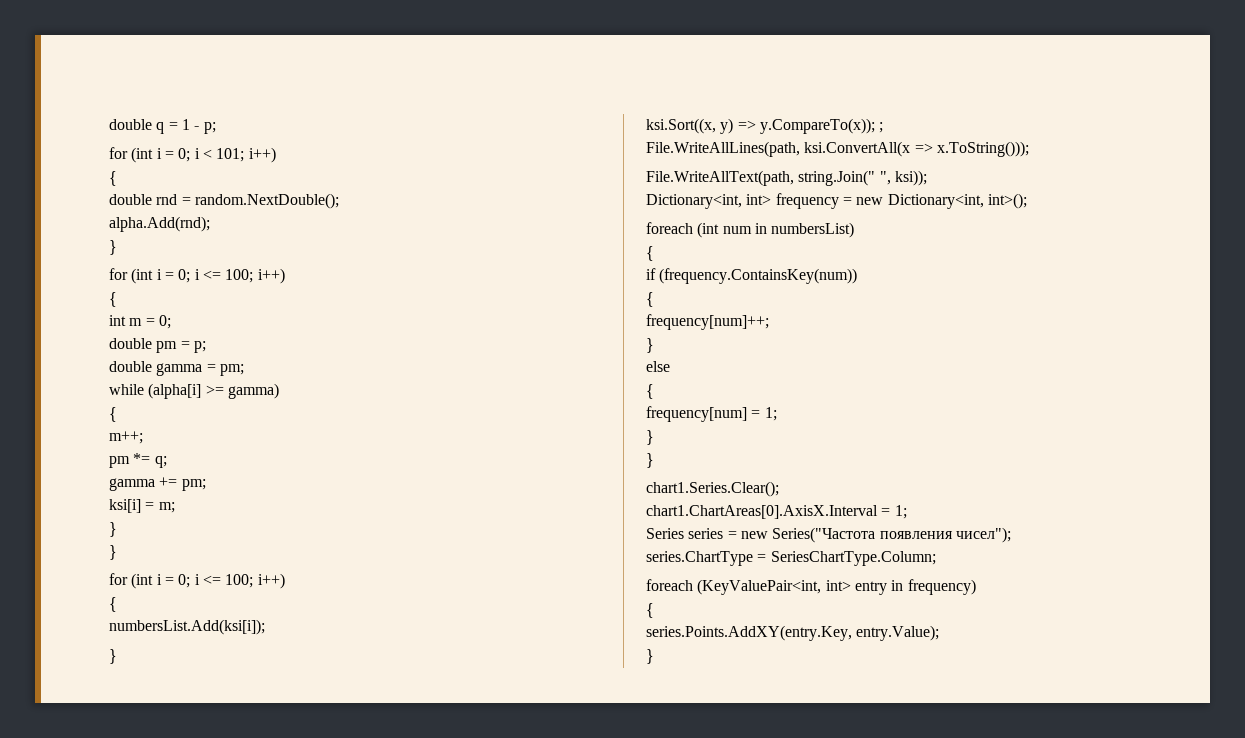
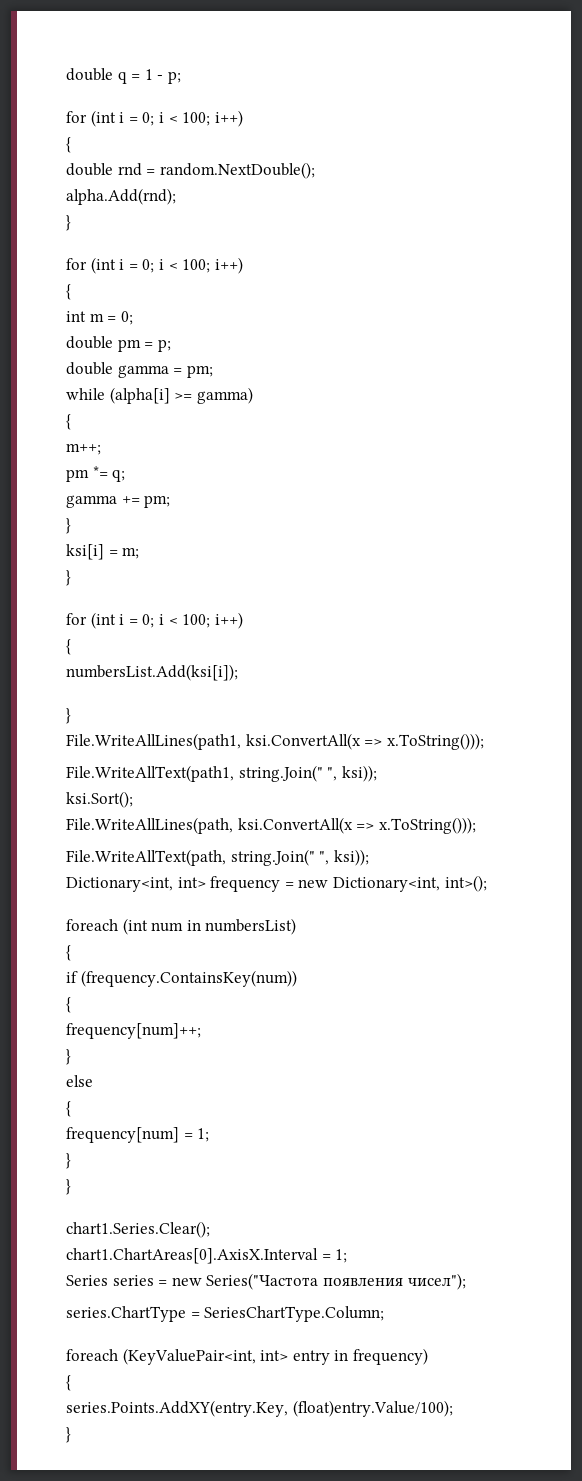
[216,148,245,162] 101; -> [182,112,211,126] 100;
[202,270,221,280] <= -> [168,263,178,270] <
(206, 485) none -> [66,518,71,534] // }
[109,545,117,560] [109,573,221,589] // } // for (int i = 0; i <= -> [66,612,178,629] // for (int i = 0; i <
[646,118,884,134] ksi.Sort((x, y) => y.CompareTo(x)); ; -> [66,733,484,750] [66,765,377,782] [66,791,133,808] File.WriteAllLines(path1, ksi.ConvertAll(x => x.ToString())); // File.WriteAllText(path1, string.Join(" ", ksi)); // ksi.Sort();
[856,625,940,641] entry.Value); -> [292,1400,453,1417] (float)entry.Value/100);

